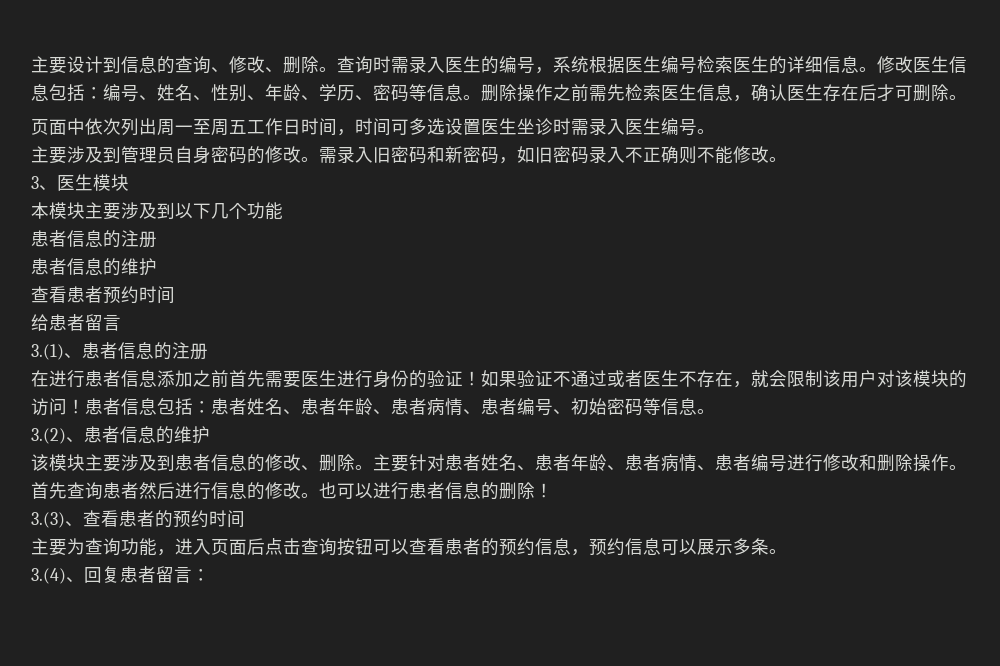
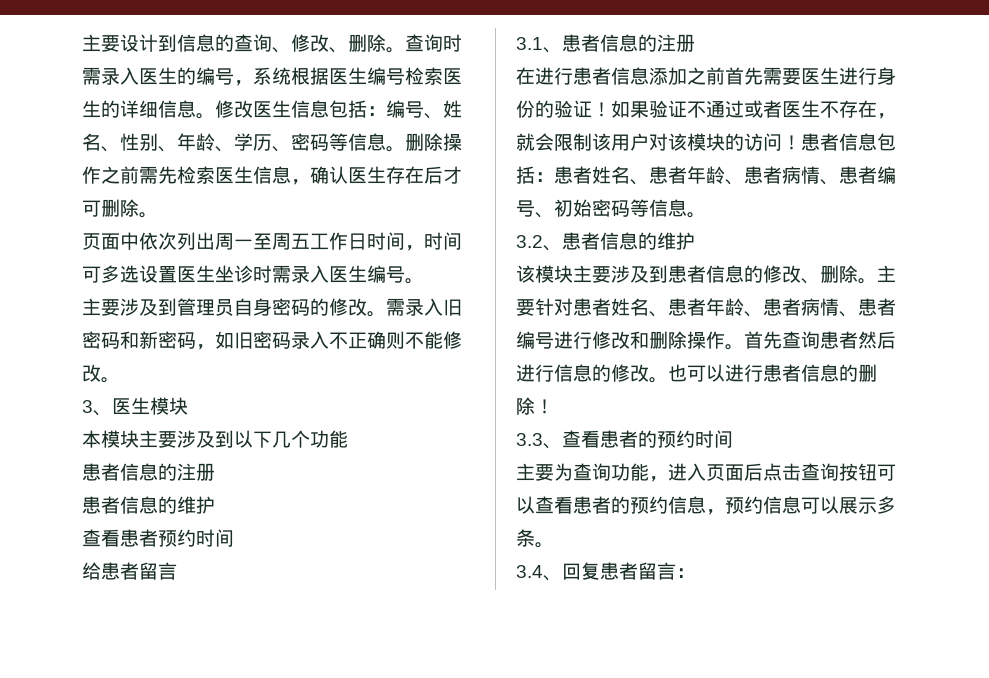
[31,344,64,360] 3.(1) -> [516,37,543,50] 3.1
[31,428,66,444] 3.(2) -> [516,235,543,248] 3.2
[31,512,65,528] 3.(3) -> [516,433,543,446] 3.3
[31,568,66,584] 3.(4) -> [516,565,543,578] 3.4

